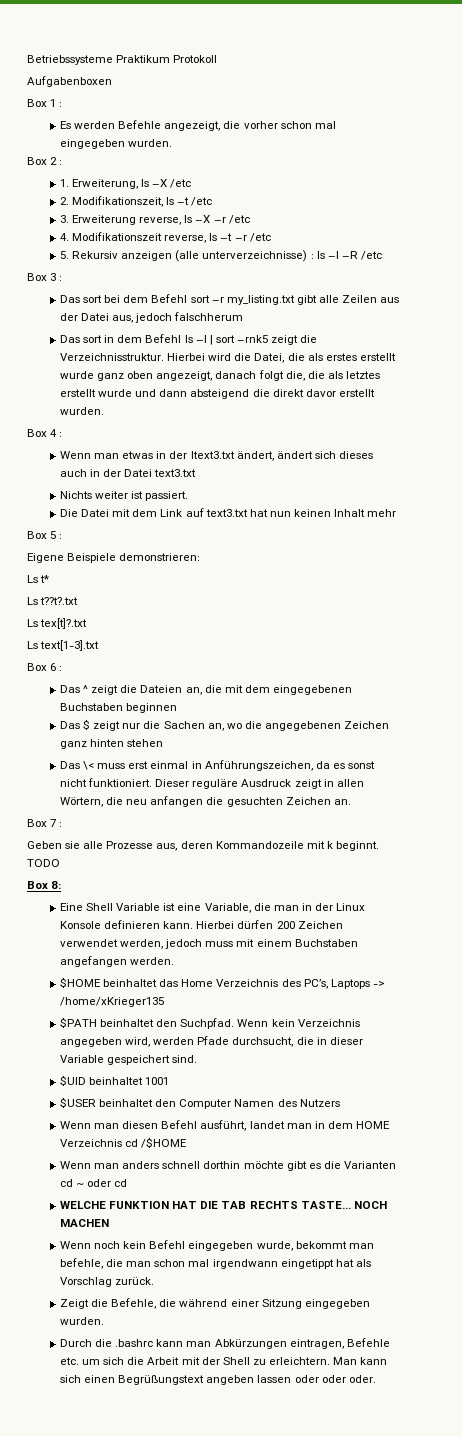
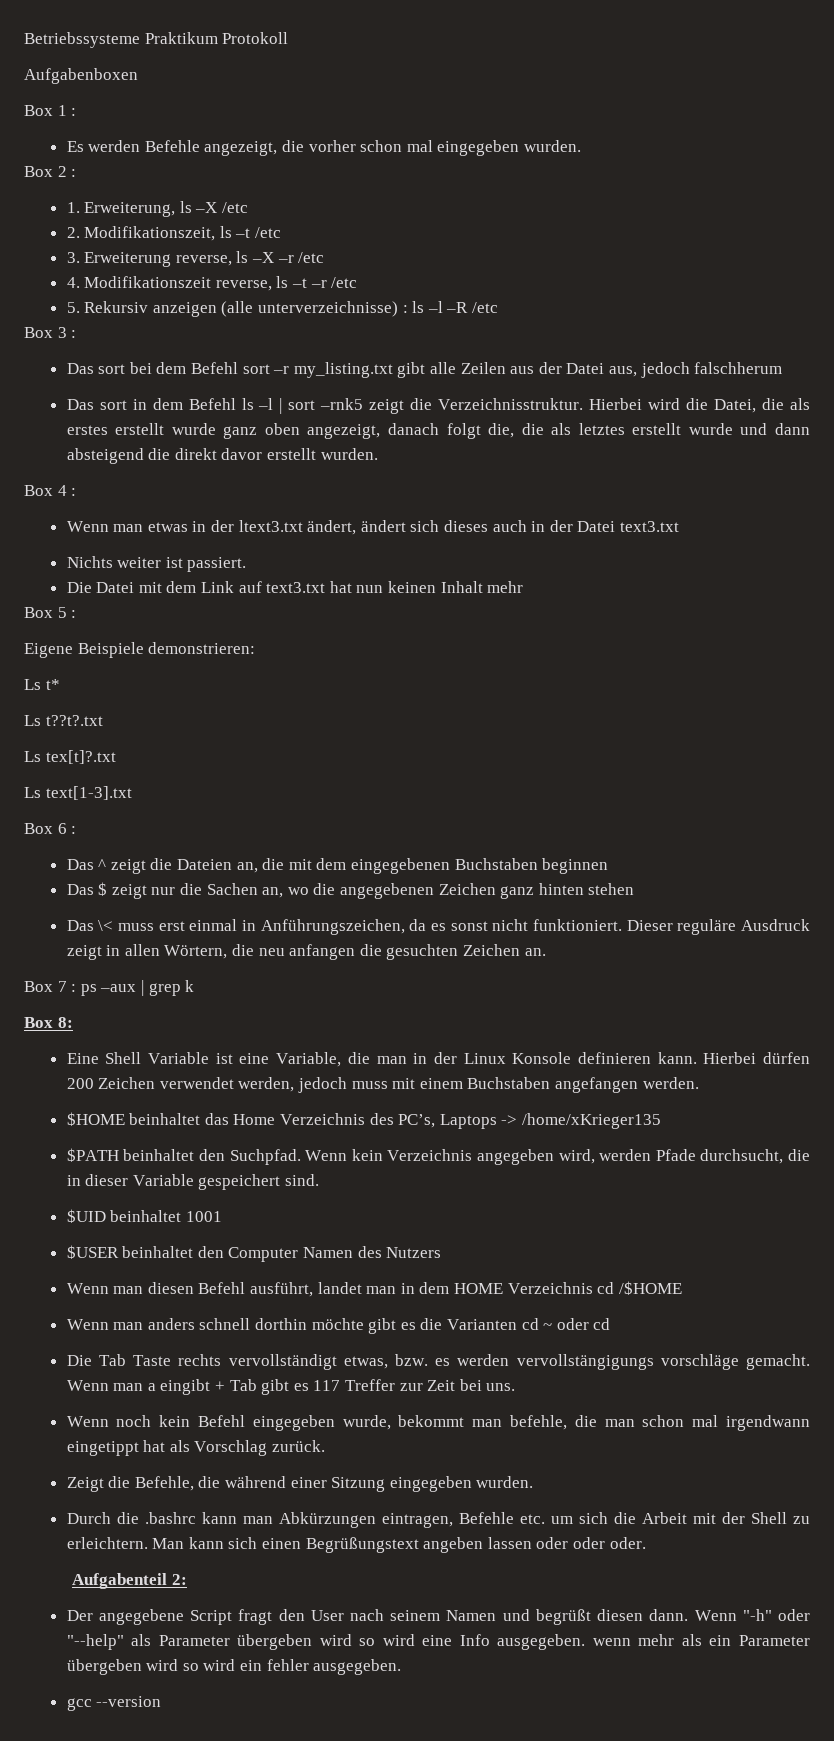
[27,841,325,851] // Geben sie alle Prozesse aus, deren Kommandozeile mit -> [80,980,181,996] ps –aux | grep
[335,841,379,851] [27,859,60,867] beginnt. TODO -> (195, 986) none
[59,1201,387,1209] [59,1219,109,1227] WELCHE FUNKTION HAT DIE TAB RECHTS TASTE… NOCH MACHEN -> [66,1354,810,1370] [66,1379,516,1395] Die Tab Taste rechts vervollständigt etwas, bzw. es werden vervollstängigungs vorschläge gemacht. Wenn man a eingibt + Tab gibt es 117 Treffer zur Zeit bei uns.
(376, 1379) none -> [71,1573,187,1589] [66,1609,811,1625] [66,1634,810,1650] [66,1659,402,1675] [66,1696,162,1711] // Aufgabenteil 2: // Der angegebene Script fragt den User nach seinem Namen und begrüßt diesen dann. Wenn "-h" oder "--help" als Parameter übergeben wird so wird eine Info ausgegeben. wenn mehr als ein Parameter übergeben wird so wird ein fehler ausgegeben. // gcc --version

